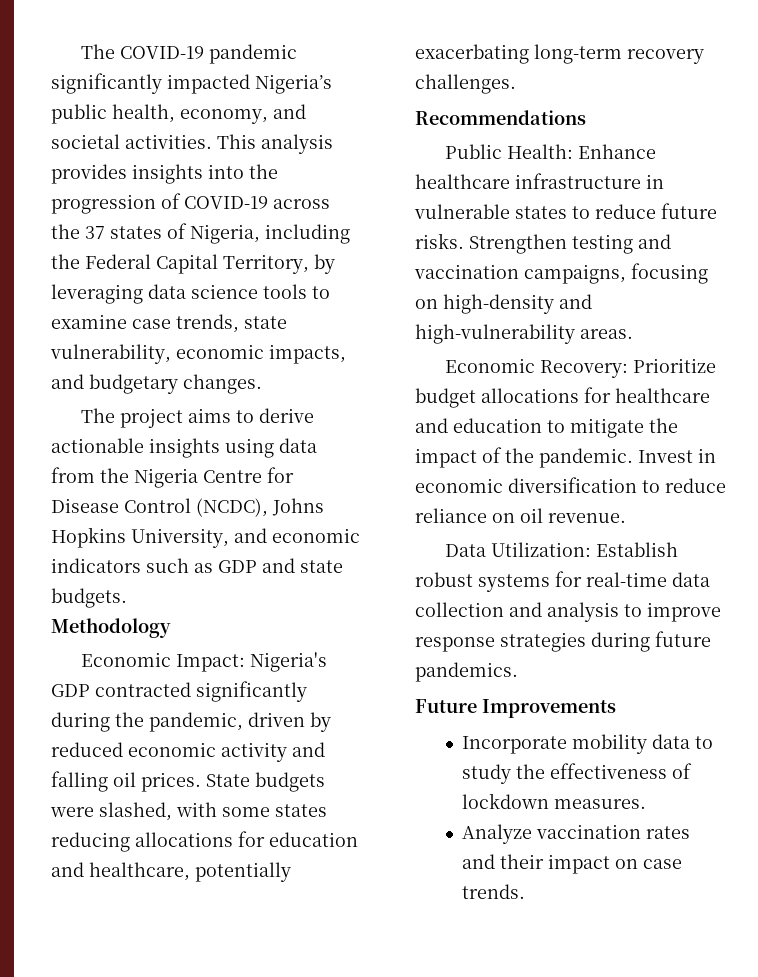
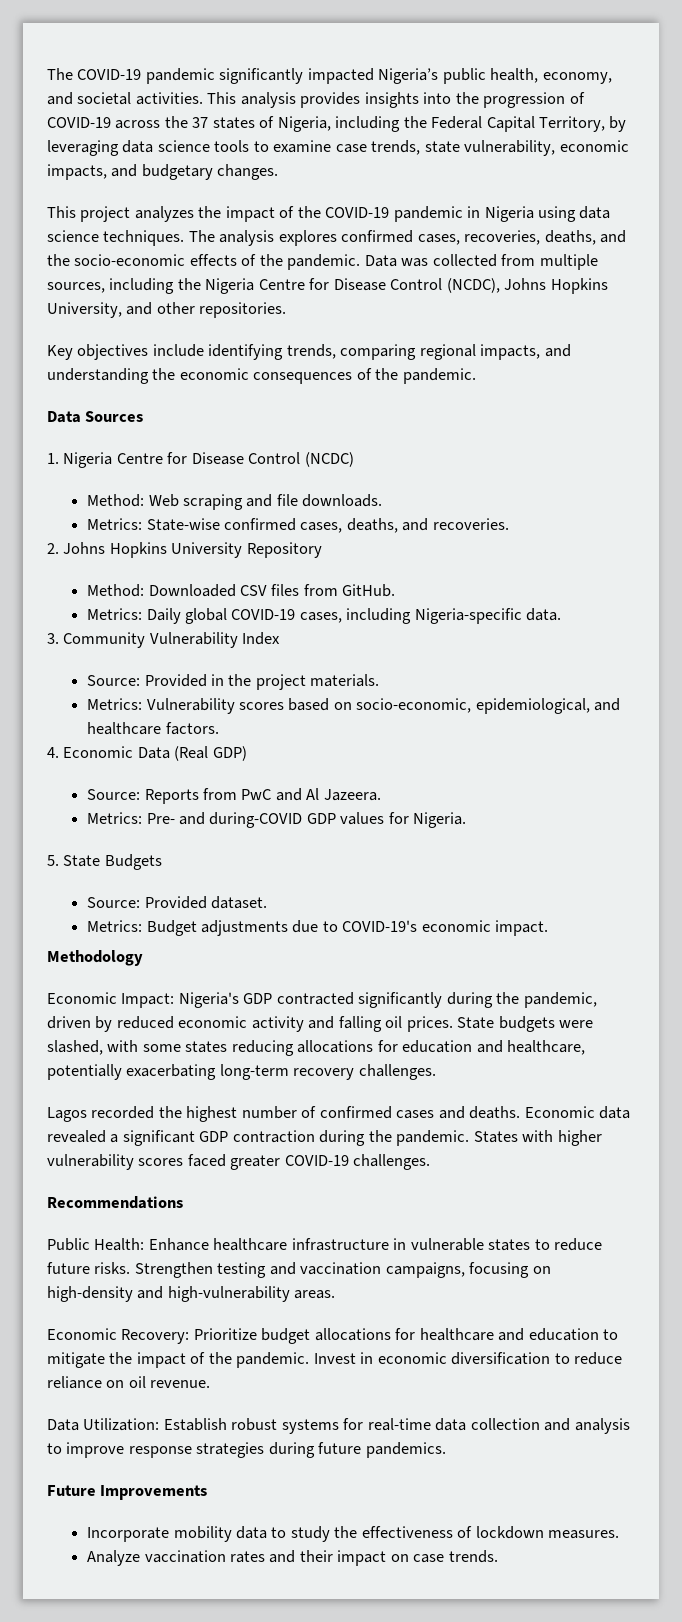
[80,408,314,428] [51,438,317,458] [51,467,95,483] The project aims to derive actionable insights using data from -> [47,206,611,222] [47,230,627,246] [47,254,598,270] [47,278,175,294] This project analyzes the impact of the COVID-19 pandemic in Nigeria using data science techniques. The analysis explores confirmed cases, recoveries, deaths, and the socio-economic effects of the pandemic. Data was collected from multiple sources, including
[272,528,360,543] [51,558,343,573] [51,588,127,608] economic indicators such as GDP and state budgets. -> [156,302,287,318] [47,344,571,360] [47,368,476,384] [47,411,144,423] [47,452,354,468] [87,494,383,510] [87,518,509,533] [47,542,322,558] [87,584,396,597] [87,608,562,624] [47,632,281,648] [87,674,380,690] [87,698,621,714] [87,722,219,735] [47,746,247,761] [87,788,381,804] [87,812,467,828] [47,854,162,870] [87,896,268,909] [87,920,549,936] other repositories. // Key objectives include identifying trends, comparing regional impacts, and understanding the economic consequences of the pandemic. // Data Sources // 1. Nigeria Centre for Disease Control (NCDC) // Method: Web scraping and file downloads. // Metrics: State-wise confirmed cases, deaths, and recoveries. // 2. Johns Hopkins University Repository // Method: Downloaded CSV files from GitHub. // Metrics: Daily global COVID-19 cases, including Nigeria-specific data. // 3. Community Vulnerability Index // Source: Provided in the project materials. // Metrics: Vulnerability scores based on socio-economic, epidemiological, and healthcare factors. // 4. Economic Data (Real GDP) // Source: Reports from PwC and Al Jazeera. // Metrics: Pre- and during-COVID GDP values for Nigeria. // 5. State Budgets // Source: Provided dataset. // Metrics: Budget adjustments due to COVID-19's economic impact.
(516, 84) none -> [47,1106,631,1122] [47,1130,602,1146] [47,1154,431,1170] // Lagos recorded the highest number of confirmed cases and deaths. Economic data revealed a significant GDP contraction during the pandemic. States with higher vulnerability scores faced greater COVID-19 challenges.

